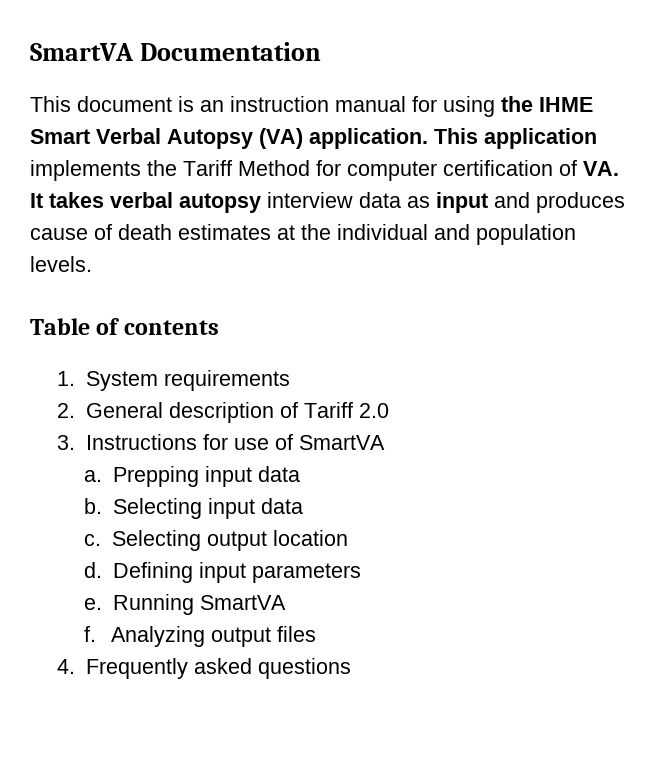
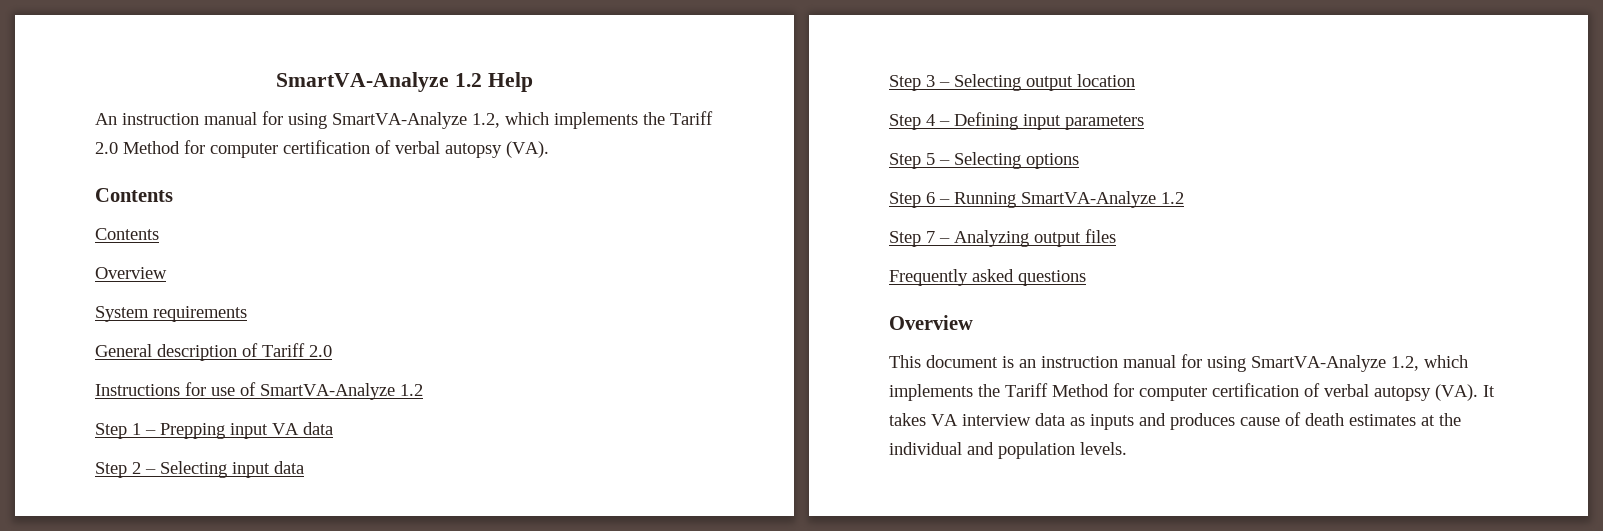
[30,42,321,61] SmartVA Documentation -> [276,72,533,92] [95,111,713,129] [95,140,549,158] [95,188,173,202] [95,228,159,240] [95,267,167,279] [95,306,247,322] [95,343,332,361] [95,382,423,400] [95,422,333,439] [95,461,304,478] [889,74,1135,91] [889,112,1144,130] [889,152,1079,169] [889,191,1184,208] [889,229,1116,247] [889,269,1086,286] [889,315,973,330] SmartVA-Analyze 1.2 Help // An instruction manual for using SmartVA-Analyze 1.2, which implements the Tariff 2.0 Method for computer certification of verbal autopsy (VA). // Contents // Contents // Overview // System requirements // General description of Tariff 2.0 // Instructions for use of SmartVA-Analyze 1.2 // Step 1 – Prepping input VA data // Step 2 – Selecting input data // Step 3 – Selecting output location // Step 4 – Defining input parameters // Step 5 – Selecting options // Step 6 – Running SmartVA-Analyze 1.2 // Step 7 – Analyzing output files // Frequently asked questions // Overview
[501,96,593,112] [30,128,597,149] the IHME Smart Verbal Autopsy (VA) application. This application -> [1251,355,1468,372] SmartVA-Analyze 1.2, which
[583,161,619,176] [30,192,261,213] VA. It takes verbal autopsy -> [1324,384,1495,401] [889,413,958,426] verbal autopsy (VA). It takes VA
[436,192,488,213] input -> [1090,414,1134,430] inputs
[30,318,219,335] [56,370,290,391] [56,402,389,423] [56,434,385,450] [83,466,300,487] [83,498,303,519] [83,530,348,551] [83,562,361,583] [83,594,286,615] [83,626,316,647] [56,658,351,679] // Table of contents // 1. System requirements // 2. General description of Tariff 2.0 // 3. Instructions for use of SmartVA // a. Prepping input data // b. Selecting input data // c. Selecting output location // d. Defining input parameters // e. Running SmartVA // f. Analyzing output files // 4. Frequently asked questions -> (1127, 448) none

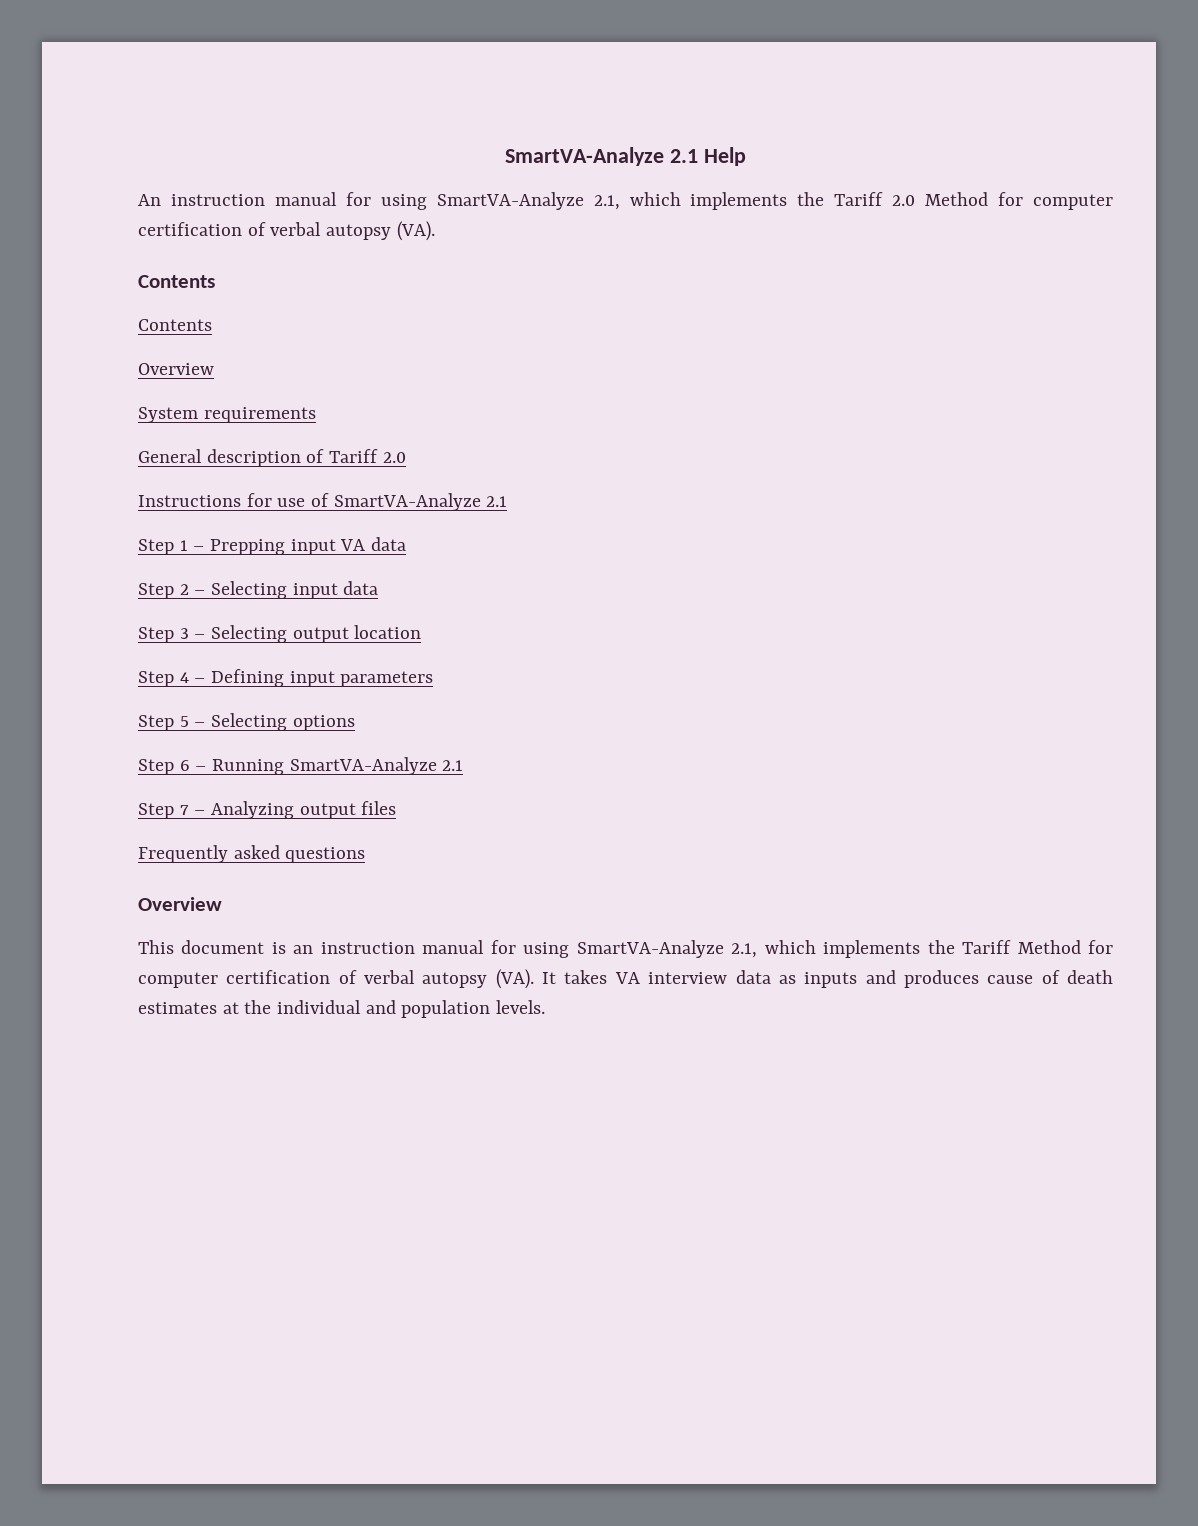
[276,72,482,92] SmartVA-Analyze 1.2 -> [505,147,698,166] SmartVA-Analyze 2.1
[472,113,500,128] 1.2, -> [593,195,620,210] 2.1,
[400,384,423,396] 1.2 -> [486,496,508,507] 2.1
[1161,192,1184,204] 1.2 -> [442,760,464,771] 2.1
[1391,356,1419,371] 1.2, -> [731,943,758,958] 2.1,

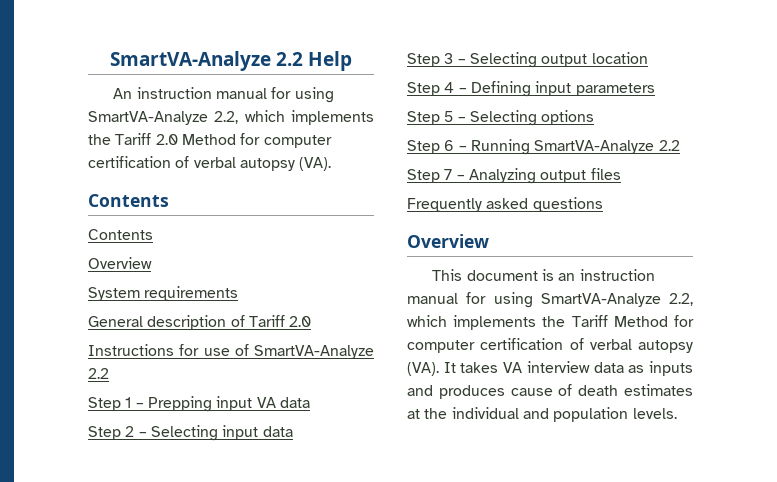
[505,147,698,166] SmartVA-Analyze 2.1 -> [109,51,303,71] SmartVA-Analyze 2.2
[593,195,620,210] 2.1, -> [214,111,239,124] 2.2,
[486,496,508,507] 2.1 -> [88,368,109,379] 2.2
[442,760,464,771] 2.1 -> [658,140,680,151] 2.2
[731,943,758,958] 2.1, -> [669,293,693,306] 2.2,

